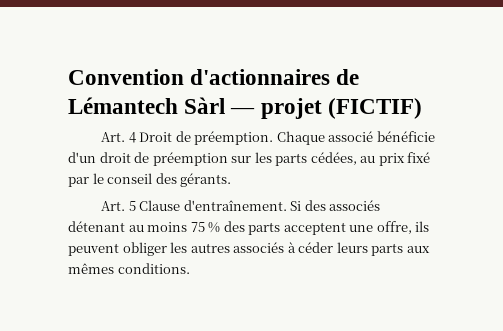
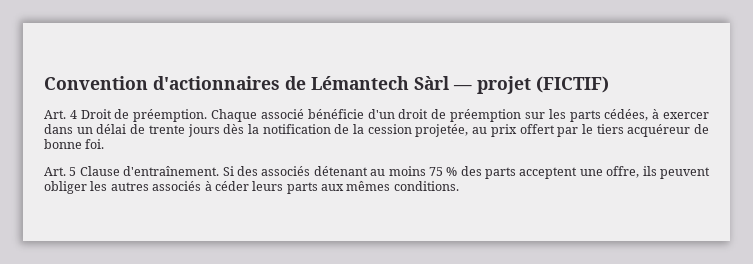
(357, 158) none -> [652,109,710,119] [44,124,469,137] à exercer dans un délai de trente jours dès la notification de la cession projetée,
[407,152,431,163] fixé -> [519,124,555,134] offert
[107,173,232,187] conseil des gérants. -> [596,124,710,137] [44,139,105,149] tiers acquéreur de bonne foi.

